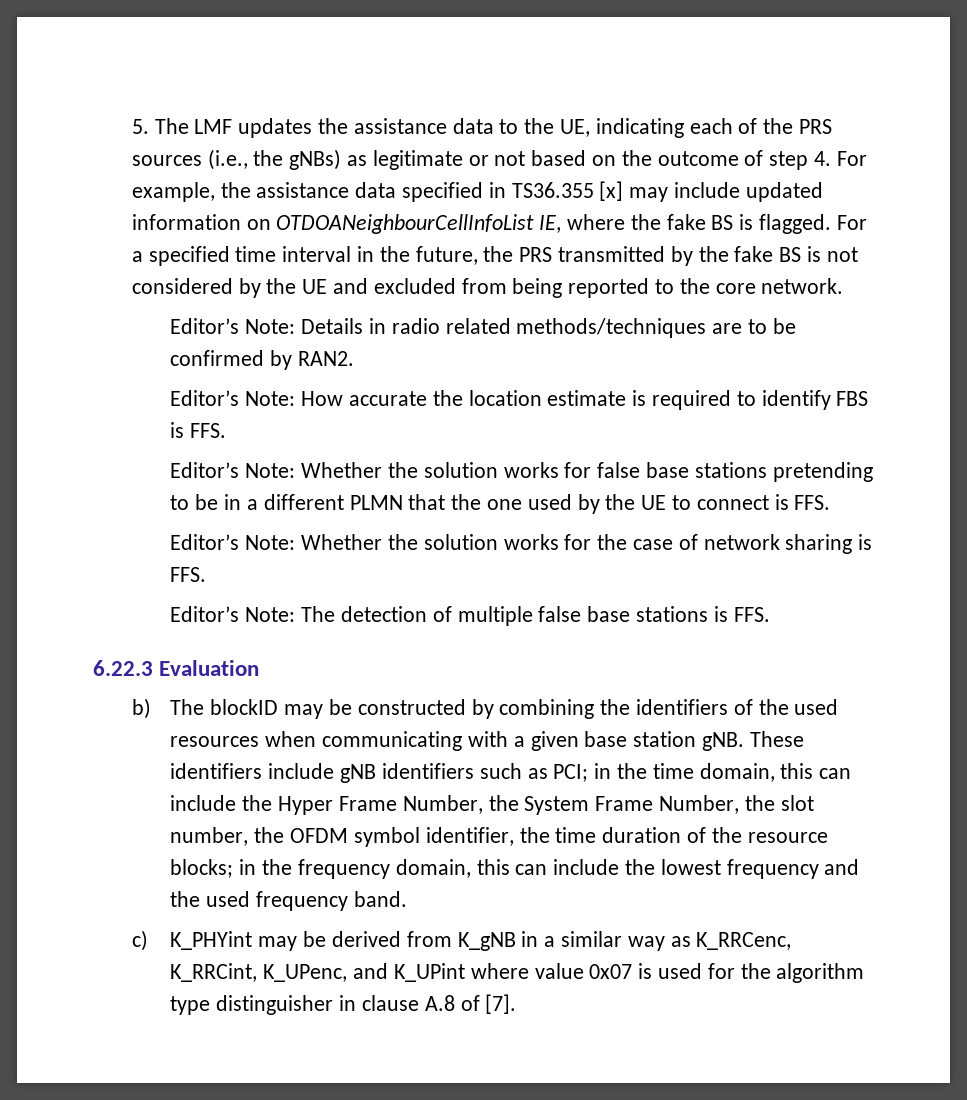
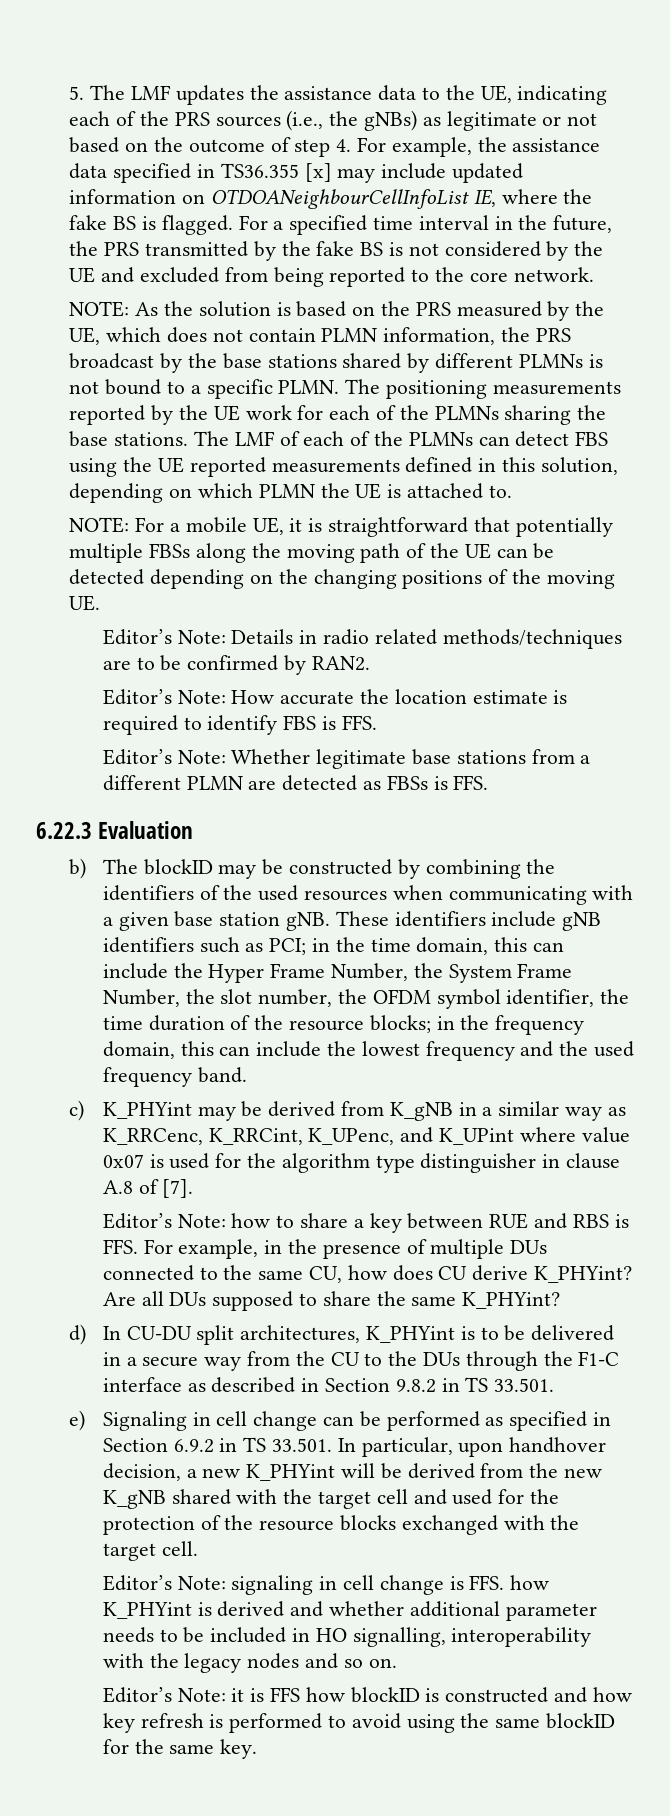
(844, 286) none -> [69,301,605,321] [69,327,571,345] [69,353,603,373] [69,379,621,399] [69,405,607,425] [69,431,609,447] [69,457,618,477] [69,483,512,503] [69,517,613,537] [69,543,555,563] [69,569,615,589] [69,595,101,611] // NOTE: As the solution is based on the PRS measured by the UE, which does not contain PLMN information, the PRS broadcast by the base stations shared by different PLMNs is not bound to a specific PLMN. The positioning measurements reported by the UE work for each of the PLMNs sharing the base stations. The LMF of each of the PLMNs can detect FBS using the UE reported measurements defined in this solution, depending on which PLMN the UE is attached to. // NOTE: For a mobile UE, it is straightforward that potentially multiple FBSs along the moving path of the UE can be detected depending on the changing positions of the moving UE.
[387,462,873,482] [170,494,831,514] [170,534,873,554] [170,567,207,582] [170,606,708,626] the solution works for false base stations pretending to be in a different PLMN that the one used by the UE to connect is FFS. // Editor’s Note: Whether the solution works for the case of network sharing is FFS. // Editor’s Note: The detection of multiple false base stations -> [316,749,591,769] [102,775,428,791] legitimate base stations from a different PLMN are detected as FBSs
(517, 1004) none -> [102,1213,629,1233] [102,1239,548,1259] [102,1265,632,1283] [102,1291,561,1311] [69,1324,615,1345] [102,1351,620,1371] [102,1377,555,1393] [69,1410,611,1431] [102,1437,607,1457] [102,1463,602,1481] [102,1489,559,1509] [102,1515,580,1535] [102,1541,198,1561] [102,1575,550,1595] [102,1601,597,1621] [102,1627,592,1647] [102,1653,397,1673] [102,1687,632,1703] [102,1713,615,1733] [102,1739,258,1759] // Editor’s Note: how to share a key between RUE and RBS is FFS. For example, in the presence of multiple DUs connected to the same CU, how does CU derive K_PHYint? Are all DUs supposed to share the same K_PHYint? // d) In CU-DU split architectures, K_PHYint is to be delivered in a secure way from the CU to the DUs through the F1-C interface as described in Section 9.8.2 in TS 33.501. // e) Signaling in cell change can be performed as specified in Section 6.9.2 in TS 33.501. In particular, upon handhover decision, a new K_PHYint will be derived from the new K_gNB shared with the target cell and used for the protection of the resource blocks exchanged with the target cell. // Editor’s Note: signaling in cell change is FFS. how K_PHYint is derived and whether additional parameter needs to be included in HO signalling, interoperability with the legacy nodes and so on. // Editor’s Note: it is FFS how blockID is constructed and how key refresh is performed to avoid using the same blockID for the same key.

